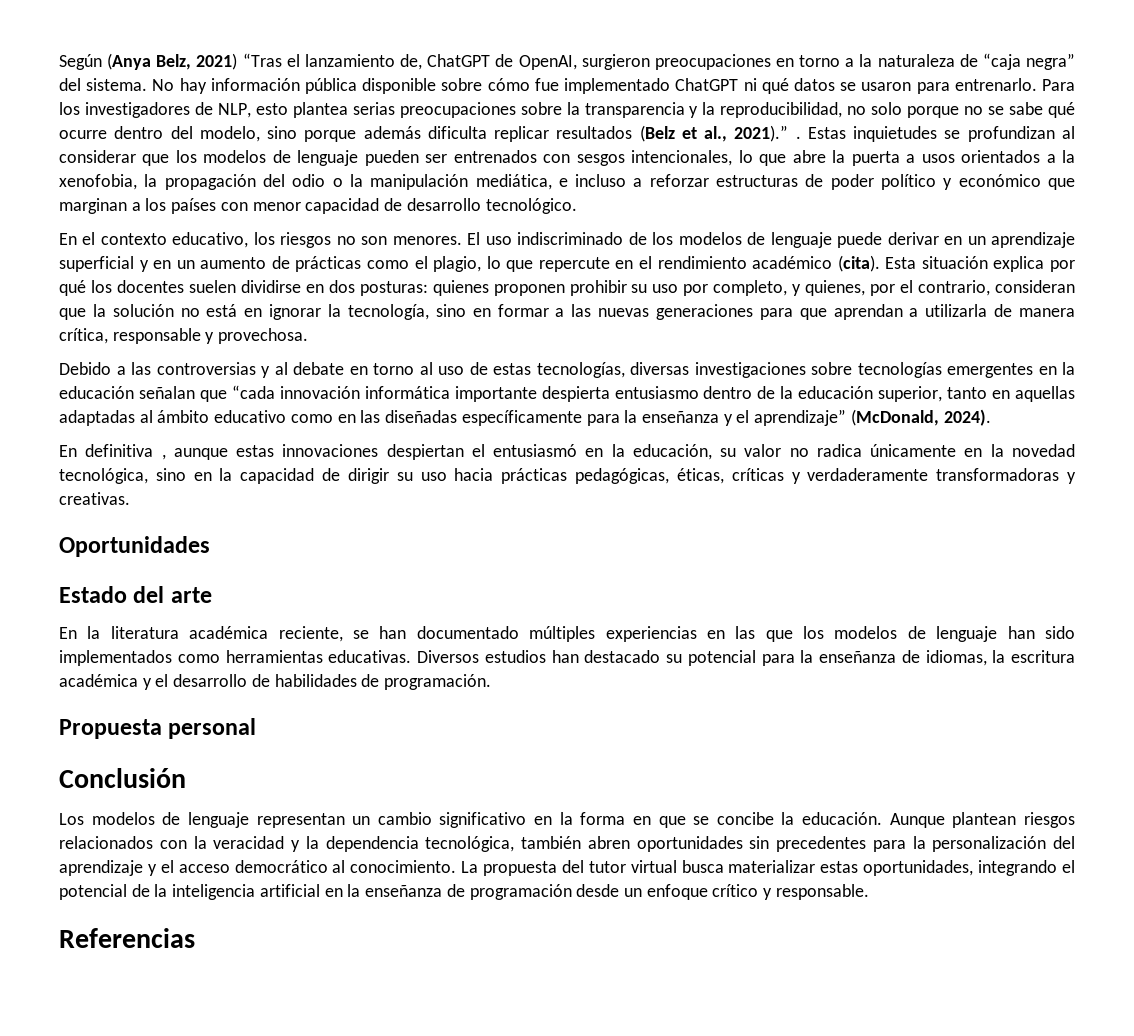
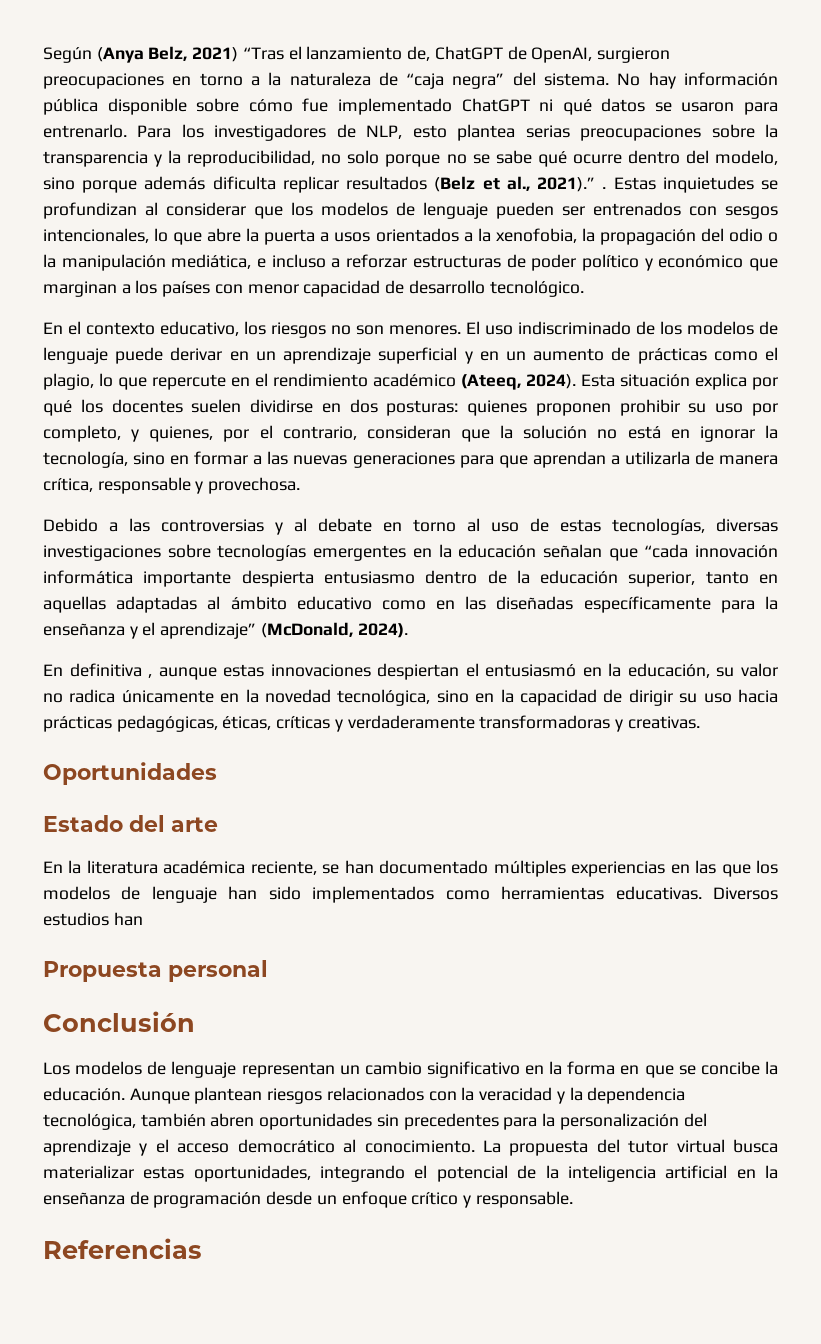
[837,255,880,272] (cita). -> [461,374,576,390] (Ateeq, 2024).
[584,650,1075,666] [59,674,492,690] destacado su potencial para la enseñanza de idiomas, la escritura académica y el desarrollo de habilidades de programación. -> (143, 919) none

